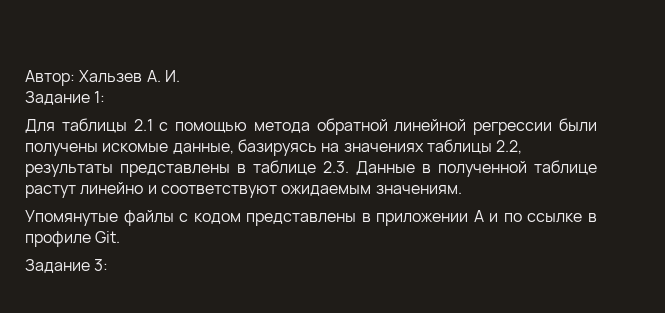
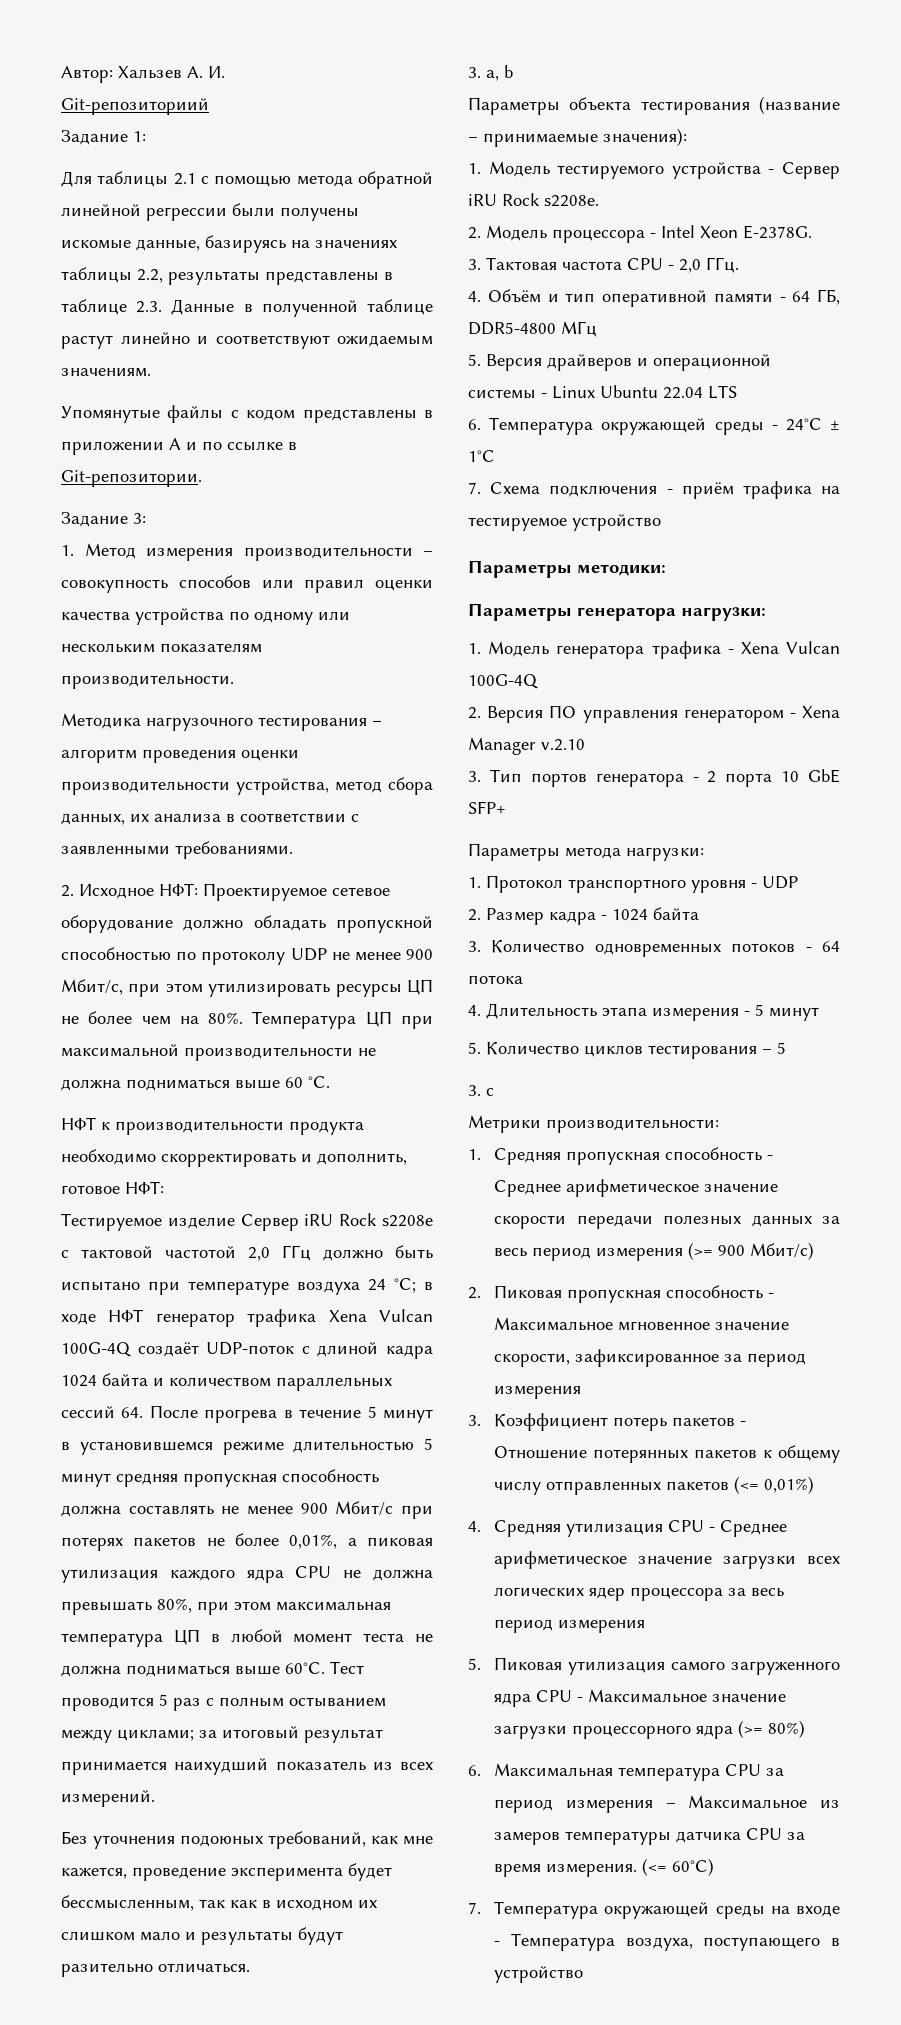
(180, 76) none -> [61,98,209,115] // Git-репозиториий
[25,231,121,247] профиле Git. -> [61,470,202,487] Git-репозитории.
(109, 265) none -> [61,543,433,561] [61,575,433,593] [61,608,350,625] [61,643,262,653] [61,675,234,689] [61,713,382,731] [61,749,299,763] [61,777,433,795] [61,813,359,825] [61,841,293,859] [61,883,390,901] [61,915,433,933] [61,947,434,965] [61,979,433,997] [61,1011,433,1029] [61,1044,376,1061] [61,1076,330,1091] [61,1117,364,1135] [61,1149,407,1167] [61,1181,164,1195] [61,1213,434,1231] [61,1245,433,1261] [61,1278,433,1295] [61,1309,433,1327] [61,1342,433,1359] [61,1373,392,1391] [61,1405,433,1423] [61,1438,433,1455] [61,1469,379,1487] [61,1501,433,1519] [61,1533,433,1551] [61,1566,434,1583] [61,1598,391,1615] [61,1629,433,1647] [61,1661,364,1677] [61,1694,386,1711] [61,1726,383,1743] [61,1758,433,1775] [61,1790,155,1807] [61,1831,433,1849] [61,1863,392,1881] [61,1895,377,1911] [61,1927,343,1945] [61,1963,250,1977] [468,65,513,81] [468,96,840,115] [468,128,687,147] [468,161,840,179] [468,193,599,207] [468,225,812,243] [468,257,739,273] [468,289,840,307] [468,321,597,337] [468,354,771,371] [468,385,737,399] [468,417,840,435] [468,450,495,462] [468,481,840,499] [468,514,661,531] [468,560,666,578] [468,603,766,621] [468,641,840,659] [468,674,538,689] [468,705,840,723] [468,737,585,755] [468,769,840,787] [468,801,506,814] [468,843,704,861] [468,875,798,893] [468,907,699,925] [468,940,840,957] [468,975,523,984] [468,1003,819,1021] [468,1042,786,1059] [468,1085,494,1096] [468,1115,719,1133] [468,1147,774,1165] [494,1179,779,1197] [494,1215,840,1229] [494,1242,815,1261] [468,1285,775,1303] [494,1317,790,1331] [494,1349,807,1367] [494,1386,582,1399] [468,1413,747,1431] [494,1445,840,1463] [494,1476,815,1495] [468,1520,788,1537] [494,1551,840,1569] [494,1587,785,1601] [494,1619,646,1633] [468,1657,840,1675] [494,1689,787,1707] [494,1720,806,1739] [468,1763,785,1781] [494,1795,840,1813] [494,1828,806,1845] [494,1858,715,1877] [468,1901,840,1919] [494,1933,840,1951] [494,1966,584,1983] // 1. Метод измерения производительности – совокупность способов или правил оценки качества устройства по одному или нескольким показателям производительности. // Методика нагрузочного тестирования – алгоритм проведения оценки производительности устройства, метод сбора данных, их анализа в соответствии с заявленными требованиями. // 2. Исходное НФТ: Проектируемое сетевое оборудование должно обладать пропускной способностью по протоколу UDP не менее 900 Мбит/с, при этом утилизировать ресурсы ЦП не более чем на 80%. Температура ЦП при максимальной производительности не должна подниматься выше 60 °С. // НФТ к производительности продукта необходимо скорректировать и дополнить, готовое НФТ: // Тестируемое изделие Сервер iRU Rock s2208e с тактовой частотой 2,0 ГГц должно быть испытано при температуре воздуха 24 °C; в ходе НФТ генератор трафика Xena Vulcan 100G-4Q создаёт UDP-поток с длиной кадра 1024 байта и количеством параллельных сессий 64. После прогрева в течение 5 минут в установившемся режиме длительностью 5 минут средняя пропускная способность должна составлять не менее 900 Мбит/с при потерях пакетов не более 0,01%, а пиковая утилизация каждого ядра CPU не должна превышать 80%, при этом максимальная температура ЦП в любой момент теста не должна подниматься выше 60°C. Тест проводится 5 раз с полным остыванием между циклами; за итоговый результат принимается наихудший показатель из всех измерений. // Без уточнения подоюных требований, как мне кажется, проведение эксперимента будет бессмысленным, так как в исходном их слишком мало и результаты будут разительно отличаться. // 3. а, b // Параметры объекта тестирования (название – принимаемые значения): // 1. Модель тестируемого устройства - Сервер iRU Rock s2208e. // 2. Модель процессора - Intel Xeon E-2378G. // 3. Тактовая частота CPU - 2,0 ГГц. // 4. Объём и тип оперативной памяти - 64 ГБ, DDR5-4800 МГц // 5. Версия драйверов и операционной системы - Linux Ubuntu 22.04 LTS // 6. Температура окружающей среды - 24°C ± 1°C // 7. Схема подключения - приём трафика на тестируемое устройство // Параметры методики: // Параметры генератора нагрузки: // 1. Модель генератора трафика - Xena Vulcan 100G-4Q // 2. Версия ПО управления генератором - Xena Manager v.2.10 // 3. Тип портов генератора - 2 порта 10 GbE SFP+ // Параметры метода нагрузки: // 1. Протокол транспортного уровня - UDP // 2. Размер кадра - 1024 байта // 3. Количество одновременных потоков - 64 потока // 4. Длительность этапа измерения - 5 минут // 5. Количество циклов тестирования – 5 // 3. c // Метрики производительности: // 1. Средняя пропускная способность - Среднее арифметическое значение скорости передачи полезных данных за весь период измерения (>= 900 Мбит/c) // 2. Пиковая пропускная способность - Максимальное мгновенное значение скорости, зафиксированное за период измерения // 3. Коэффициент потерь пакетов - Отношение потерянных пакетов к общему числу отправленных пакетов (<= 0,01%) // 4. Средняя утилизация CPU - Среднее арифметическое значение загрузки всех логических ядер процессора за весь период измерения // 5. Пиковая утилизация самого загруженного ядра CPU - Максимальное значение загрузки процессорного ядра (>= 80%) // 6. Максимальная температура CPU за период измерения – Максимальное из замеров температуры датчика CPU за время измерения. (<= 60°C) // 7. Температура окружающей среды на входе - Температура воздуха, поступающего в устройство

